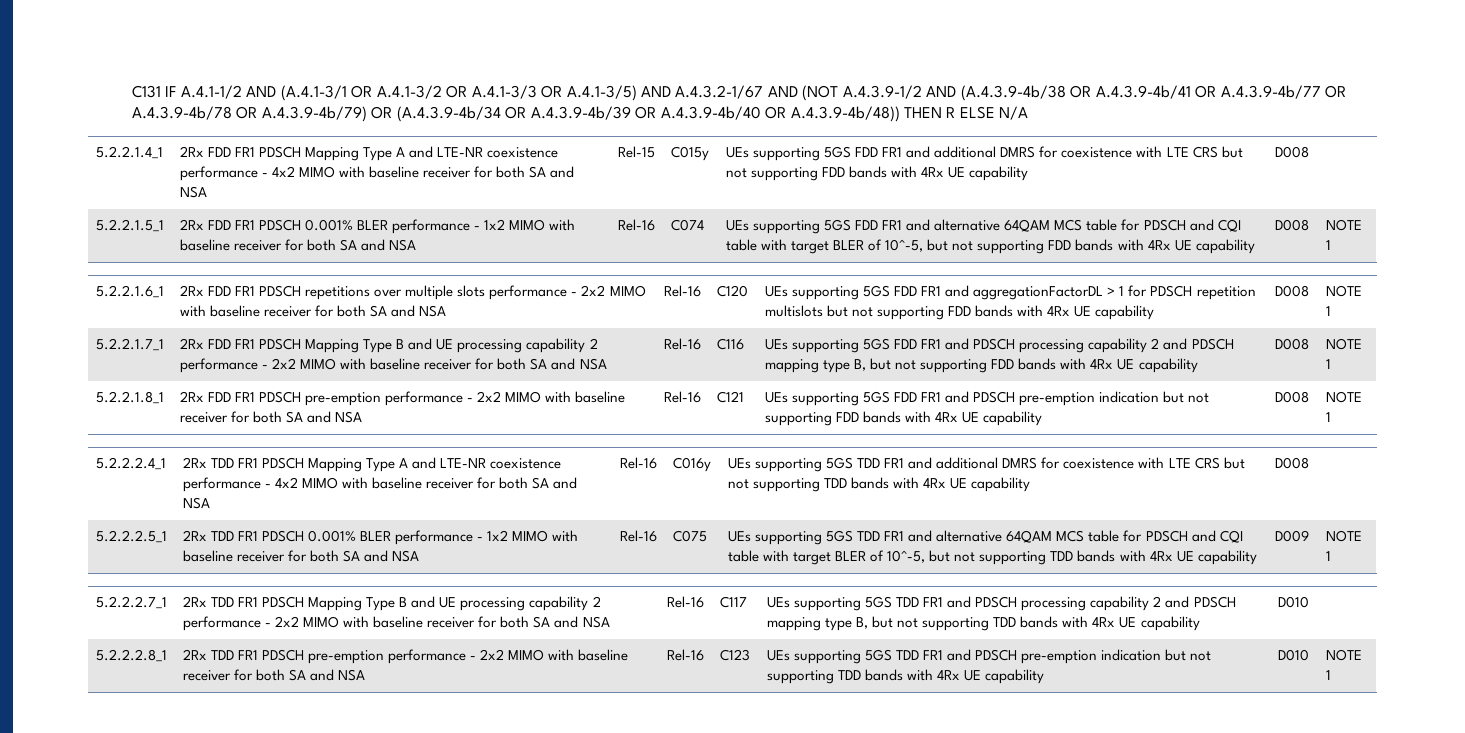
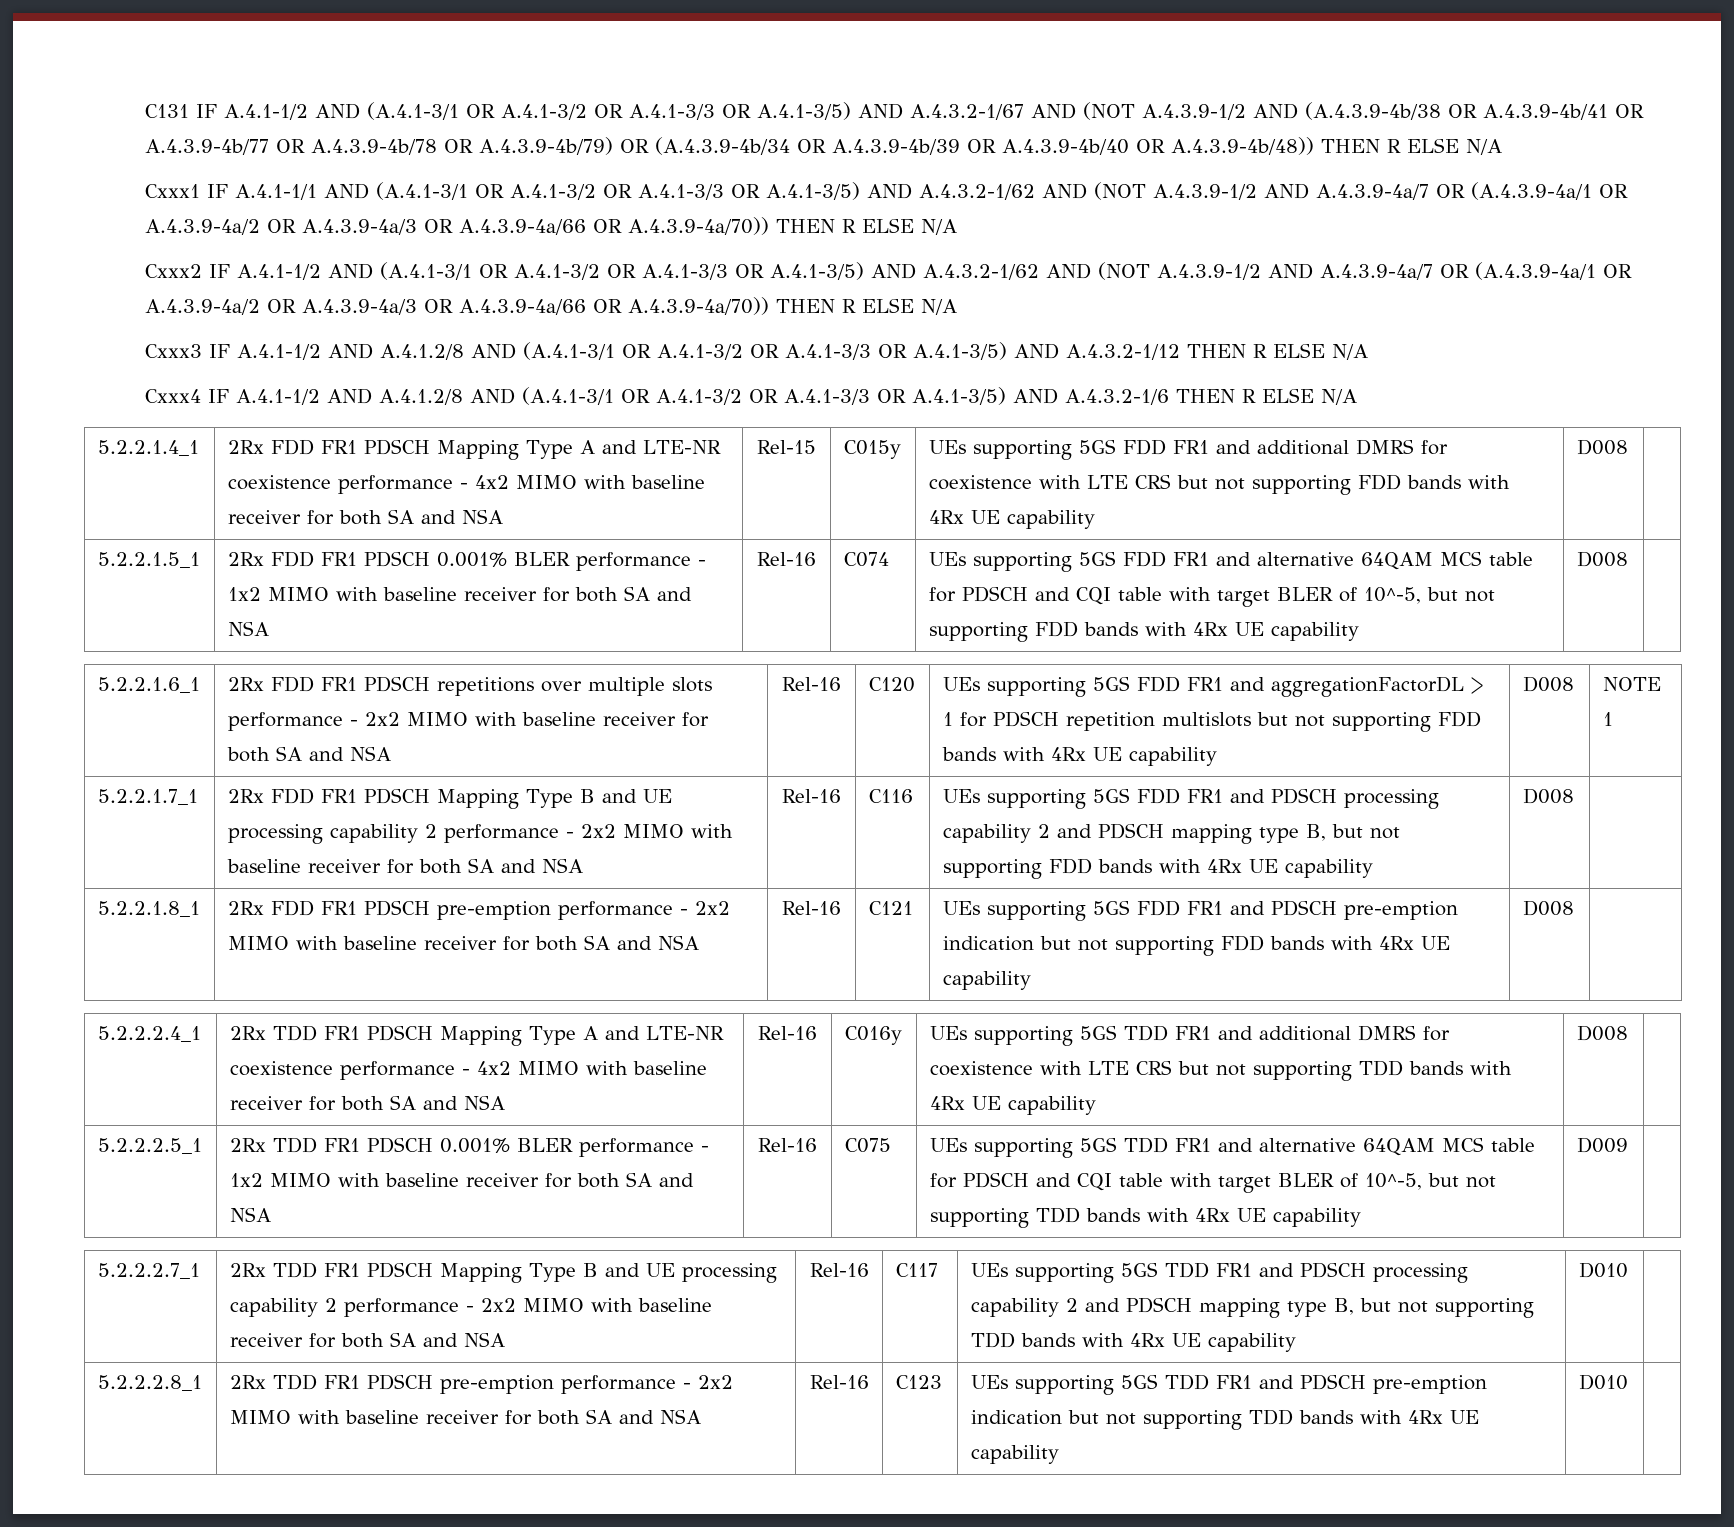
(1029, 113) none -> [144,182,1628,200] [144,217,957,235] [144,262,1632,280] [144,297,957,315] [144,342,1368,360] [144,387,1357,405] // Cxxx1 IF A.4.1-1/1 AND (A.4.1-3/1 OR A.4.1-3/2 OR A.4.1-3/3 OR A.4.1-3/5) AND A.4.3.2-1/62 AND (NOT A.4.3.9-1/2 AND A.4.3.9-4a/7 OR (A.4.3.9-4a/1 OR A.4.3.9-4a/2 OR A.4.3.9-4a/3 OR A.4.3.9-4a/66 OR A.4.3.9-4a/70)) THEN R ELSE N/A // Cxxx2 IF A.4.1-1/2 AND (A.4.1-3/1 OR A.4.1-3/2 OR A.4.1-3/3 OR A.4.1-3/5) AND A.4.3.2-1/62 AND (NOT A.4.3.9-1/2 AND A.4.3.9-4a/7 OR (A.4.3.9-4a/1 OR A.4.3.9-4a/2 OR A.4.3.9-4a/3 OR A.4.3.9-4a/66 OR A.4.3.9-4a/70)) THEN R ELSE N/A // Cxxx3 IF A.4.1-1/2 AND A.4.1.2/8 AND (A.4.1-3/1 OR A.4.1-3/2 OR A.4.1-3/3 OR A.4.1-3/5) AND A.4.3.2-1/12 THEN R ELSE N/A // Cxxx4 IF A.4.1-1/2 AND A.4.1.2/8 AND (A.4.1-3/1 OR A.4.1-3/2 OR A.4.1-3/3 OR A.4.1-3/5) AND A.4.3.2-1/6 THEN R ELSE N/A
[1325,219,1362,231] [1325,240,1331,250] NOTE 1 -> (1628, 559) none
[1325,338,1362,350] [1325,359,1331,369] NOTE 1 -> (1574, 796) none
[1325,391,1362,403] [1325,412,1331,422] NOTE 1 -> (1574, 908) none
[1325,530,1362,542] [1325,551,1331,561] NOTE 1 -> (1628, 1145) none
[1325,649,1362,661] [1325,670,1331,680] NOTE 1 -> (1628, 1382) none

